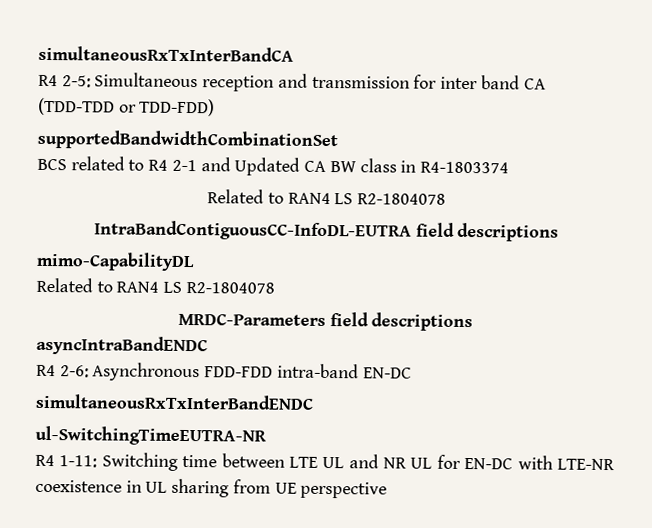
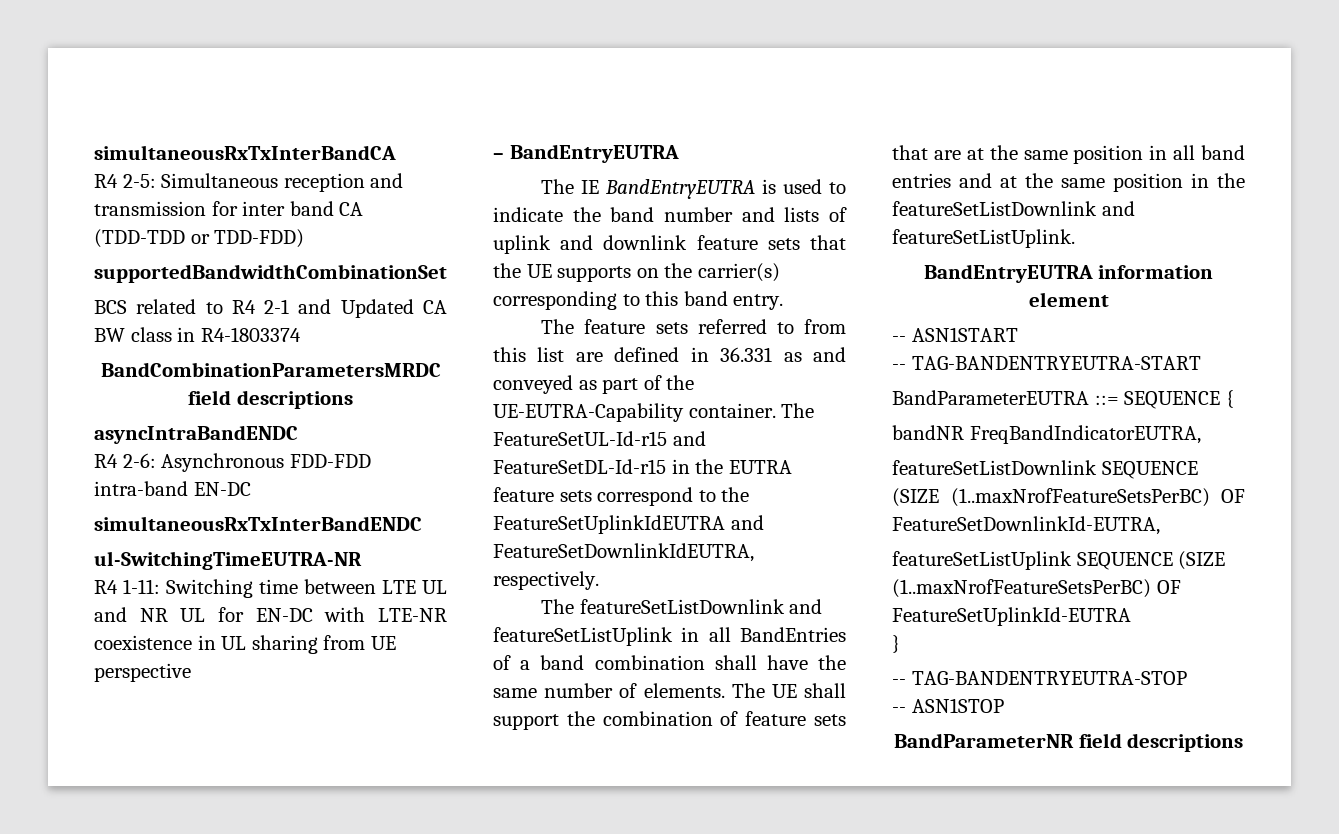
[207,189,446,205] [93,220,560,242] [36,251,195,272] [36,277,275,294] [177,313,326,326] Related to RAN4 LS R2-1804078 // IntraBandContiguousCC-InfoDL-EUTRA field descriptions // mimo-CapabilityDL // Related to RAN4 LS R2-1804078 // MRDC-Parameters -> [100,362,441,377] BandCombinationParametersMRDC
(388, 490) none -> [493,144,679,163] [541,179,846,199] [493,207,847,222] [493,235,846,254] [493,263,780,282] [493,291,784,310] [541,319,846,334] [493,347,846,362] [493,375,695,394] [493,403,815,422] [493,431,706,446] [493,459,792,474] [493,487,750,506] [493,515,764,534] [493,543,754,562] [493,571,599,590] [541,599,823,614] [493,627,846,646] [493,655,846,670] [493,683,846,698] [493,711,846,730] [892,145,1245,164] [892,173,1245,192] [892,201,1135,216] [892,229,1075,248] [923,264,1214,283] [1028,292,1109,307] [892,327,1018,342] [892,356,1201,370] [892,390,1234,409] [892,425,1201,444] [892,460,1198,479] [892,488,1245,507] [892,516,1160,535] [892,551,1226,570] [892,579,1181,598] [892,607,1131,626] [892,635,900,653] [892,671,1187,685] [892,698,1004,713] [893,733,1244,752] // – BandEntryEUTRA // The IE BandEntryEUTRA is used to indicate the band number and lists of uplink and downlink feature sets that the UE supports on the carrier(s) corresponding to this band entry. // The feature sets referred to from this list are defined in 36.331 as and conveyed as part of the UE-EUTRA-Capability container. The FeatureSetUL-Id-r15 and FeatureSetDL-Id-r15 in the EUTRA feature sets correspond to the FeatureSetUplinkIdEUTRA and FeatureSetDownlinkIdEUTRA, respectively. // The featureSetListDownlink and featureSetListUplink in all BandEntries of a band combination shall have the same number of elements. The UE shall support the combination of feature sets that are at the same position in all band entries and at the same position in the featureSetListDownlink and featureSetListUplink. // BandEntryEUTRA information element // -- ASN1START // -- TAG-BANDENTRYEUTRA-START // BandParameterEUTRA ::= SEQUENCE { // bandNR FreqBandIndicatorEUTRA, // featureSetListDownlink SEQUENCE (SIZE (1..maxNrofFeatureSetsPerBC) OF FeatureSetDownlinkId-EUTRA, // featureSetListUplink SEQUENCE (SIZE (1..maxNrofFeatureSetsPerBC) OF FeatureSetUplinkId-EUTRA // } // -- TAG-BANDENTRYEUTRA-STOP // -- ASN1STOP // BandParameterNR field descriptions

